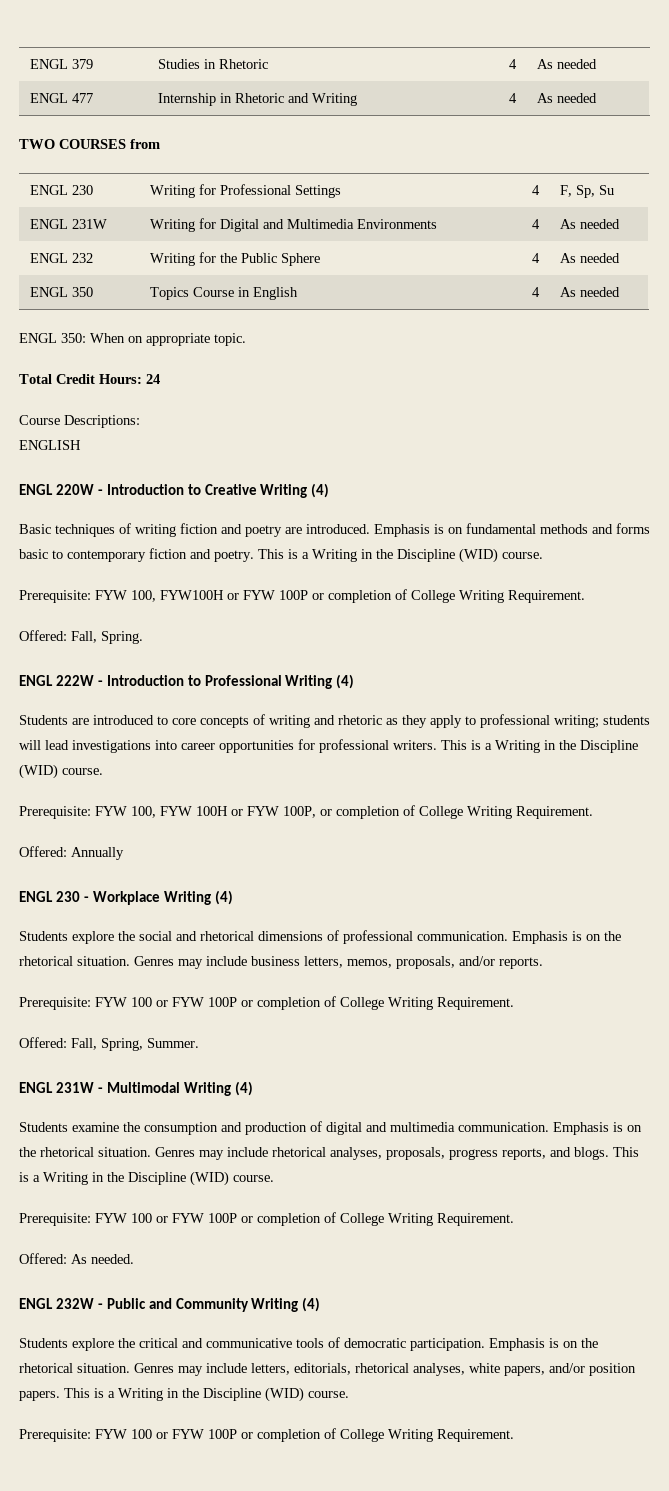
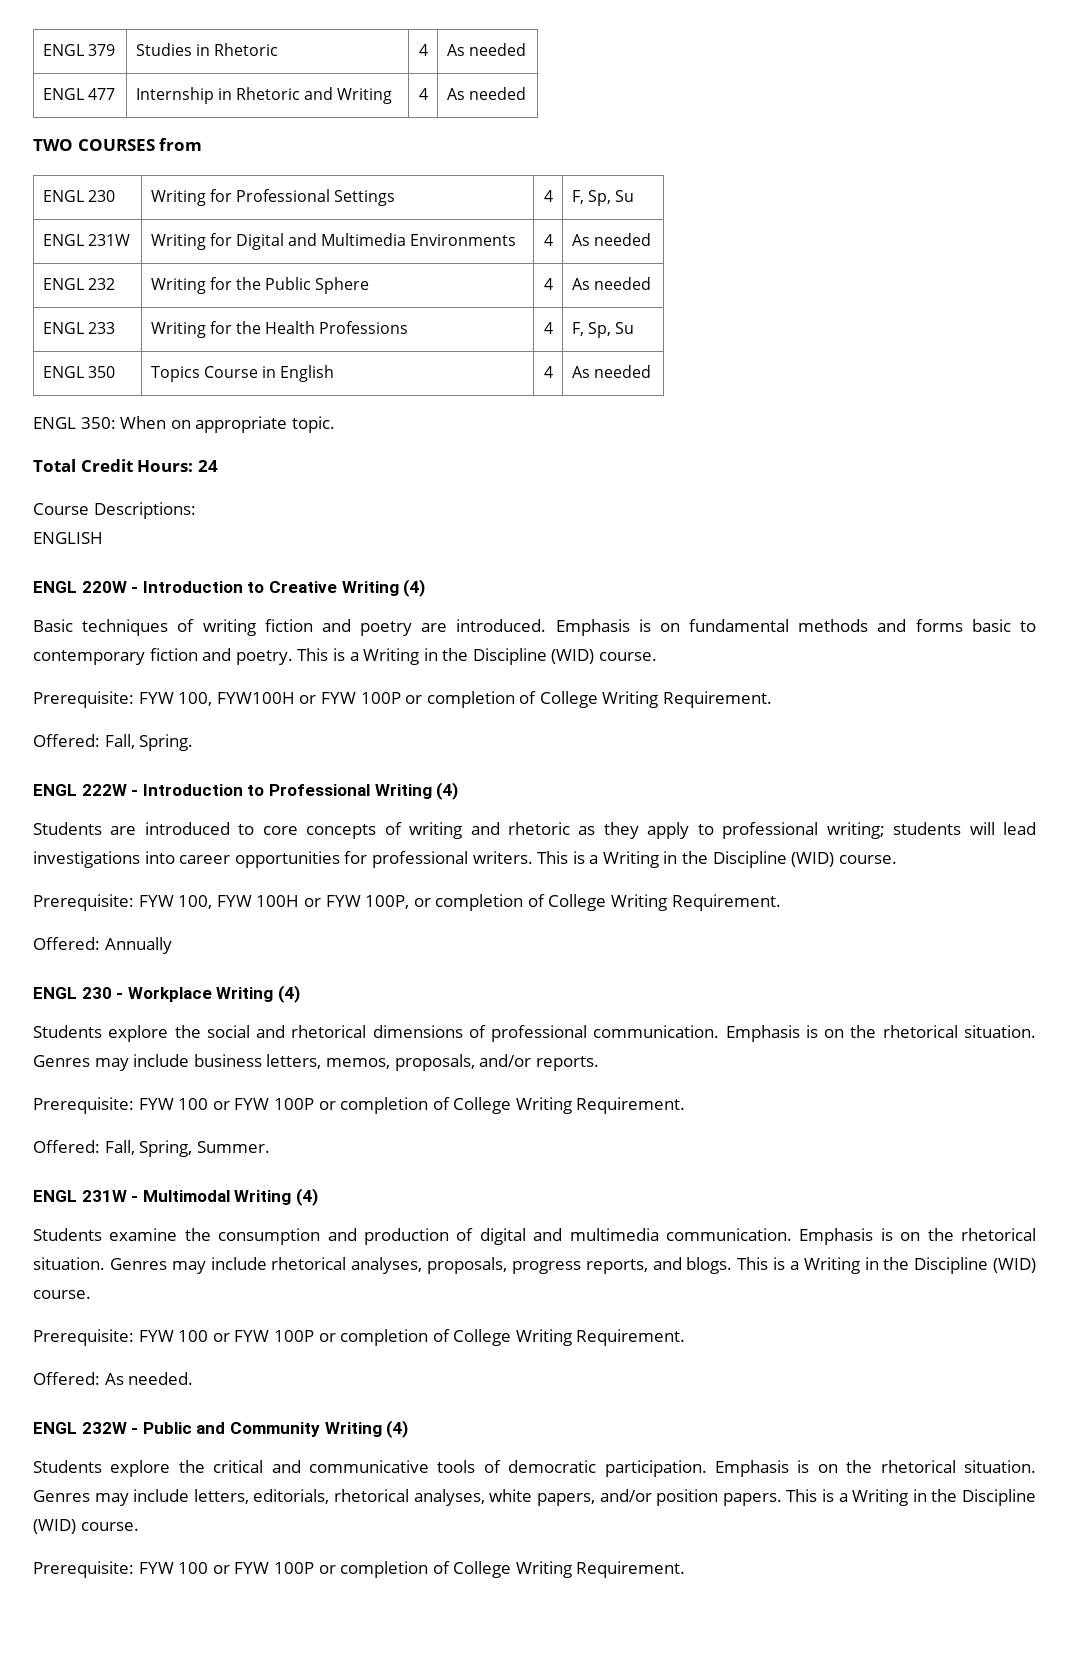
(621, 258) none -> [42,322,115,334] [150,321,409,338] [544,322,554,334] [571,322,634,338] // ENGL 233 | Writing for the Health Professions | 4 | F, Sp, Su

